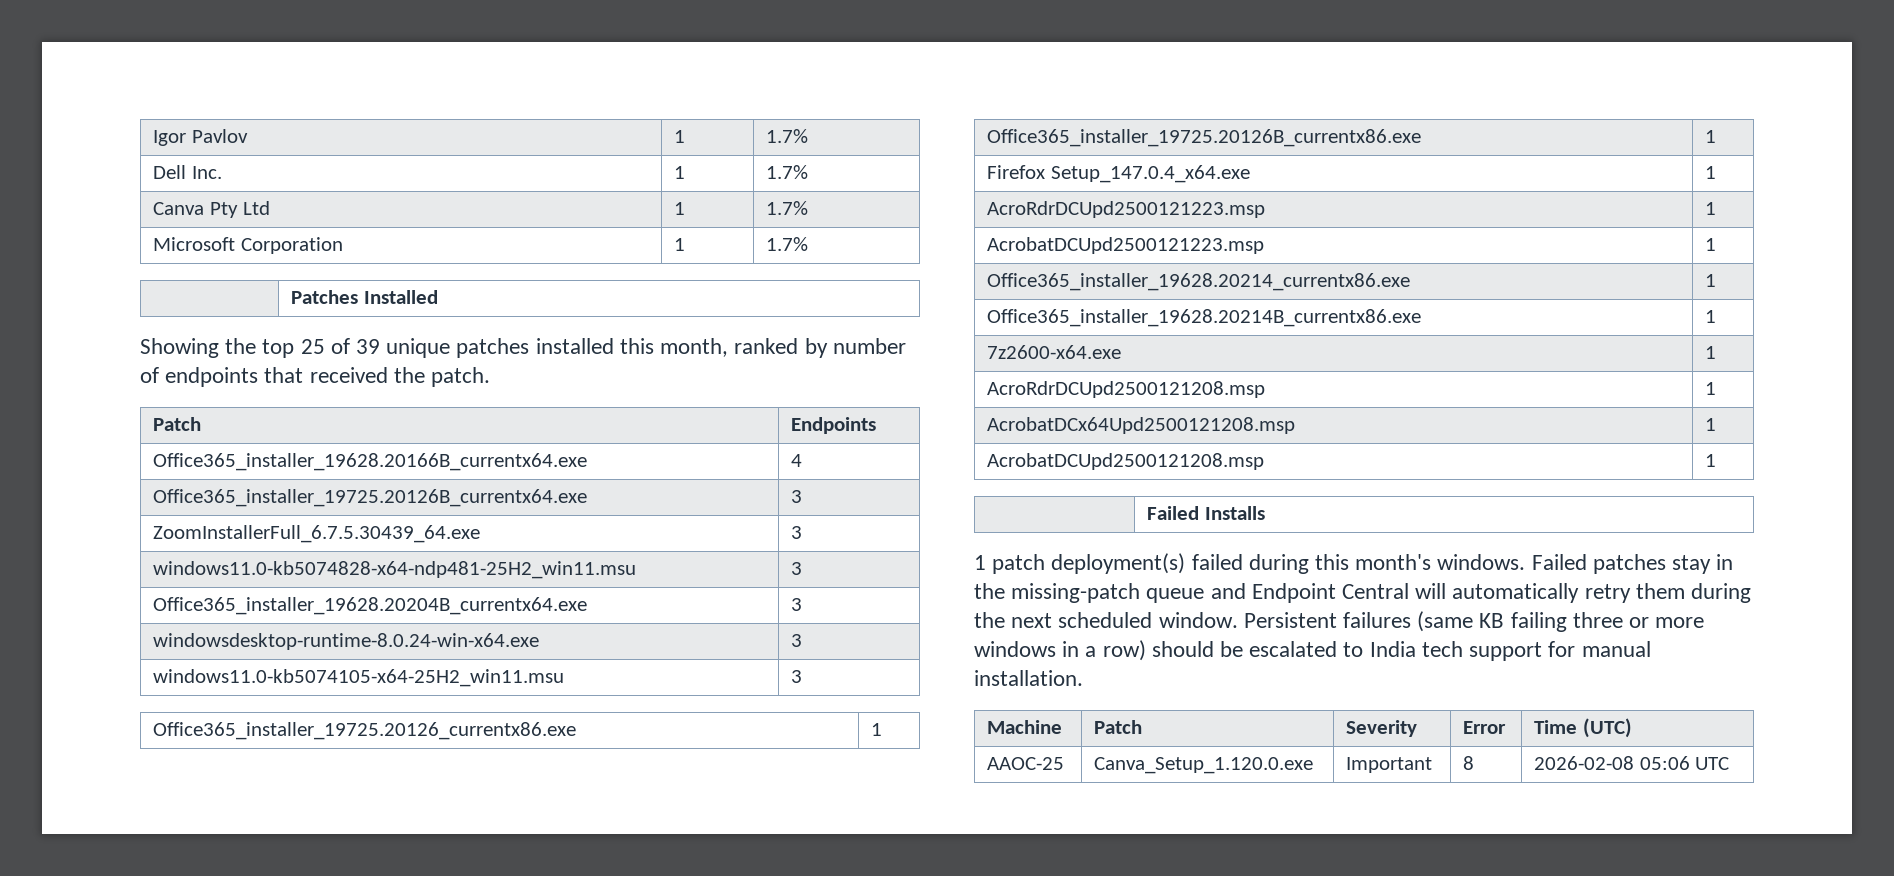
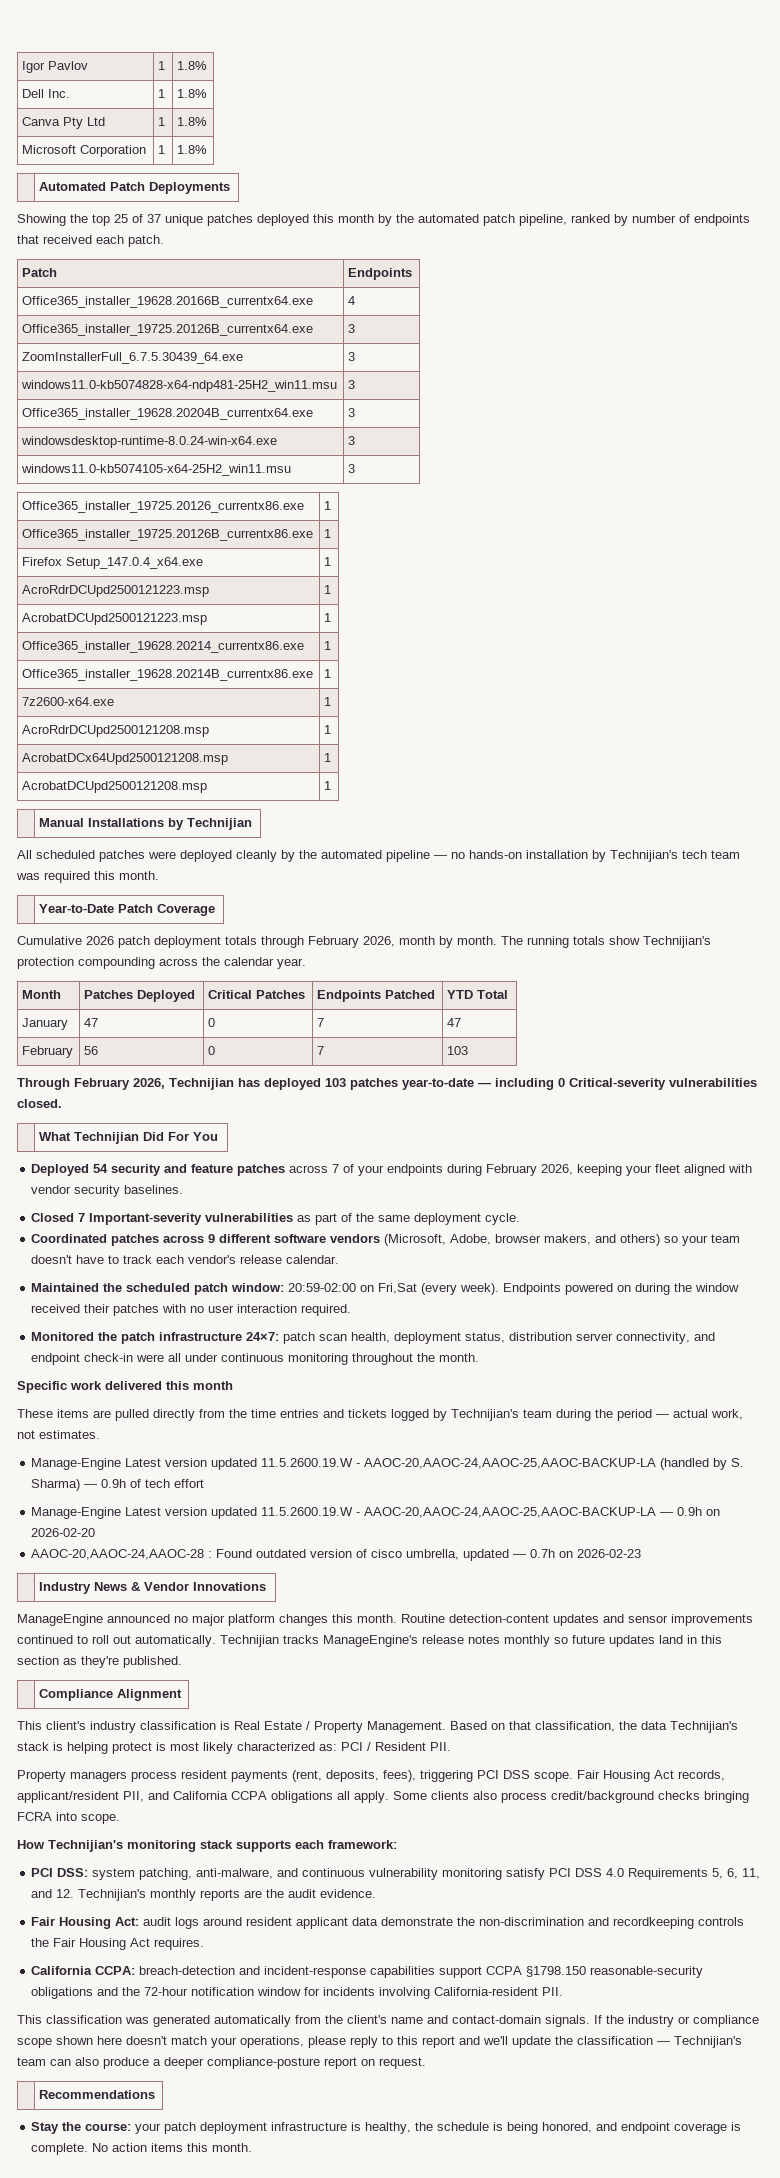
[766,129,809,143] 1.7% -> [177,61,208,70] 1.8%
[766,165,809,179] 1.7% -> [177,89,208,98] 1.8%
[766,201,809,215] 1.7% -> [177,117,208,126] 1.8%
[766,237,809,251] [291,290,438,304] 1.7% // | Patches Installed -> [177,145,208,154] [39,182,231,194] 1.8% // | Automated Patch Deployments
[356,339,381,354] 39 -> [147,214,161,223] 37
[535,338,729,357] installed this month, -> [257,214,567,226] deployed this month by the automated patch pipeline,
[393,367,425,383] the -> [96,235,124,244] each
[1147,506,1265,520] [974,553,1734,574] [974,583,1752,603] [974,611,1705,632] [974,640,1651,661] [974,670,1083,686] [987,720,1063,734] [1094,720,1143,734] [1346,720,1418,737] [1463,721,1507,734] [1534,718,1632,738] [987,757,1065,770] [1094,757,1314,774] [1346,757,1433,773] [1463,756,1475,770] [1534,756,1730,770] Failed Installs // 1 patch deployment(s) failed during this month's windows. Failed patches stay in the missing-patch queue and Endpoint Central will automatically retry them during the next scheduled window. Persistent failures (same KB failing three or more windows in a row) should be escalated to India tech support for manual installation. // Machine | Patch | Severity | Error | Time (UTC) // AAOC-25 | Canva_Setup_1.120.0.exe | Important | 8 | 2026-02-08 05:06 UTC -> [39,818,253,830] [17,850,740,862] [16,871,159,883] [39,904,216,916] [17,936,711,948] [17,957,306,969] [22,990,62,999] [84,990,196,1002] [208,990,306,999] [317,990,436,1002] [447,990,509,999] [22,1018,69,1030] [84,1018,99,1027] [208,1018,216,1027] [317,1018,325,1027] [447,1018,462,1027] [22,1046,74,1058] [84,1046,99,1055] [208,1046,216,1055] [317,1046,325,1055] [447,1046,469,1055] [17,1078,757,1090] [17,1099,62,1108] [39,1132,219,1144] [31,1164,753,1176] [31,1185,184,1197] [31,1213,521,1225] [31,1234,741,1246] [31,1255,340,1264] [31,1283,740,1295] [31,1304,352,1316] [31,1332,716,1344] [31,1353,480,1365] [17,1381,233,1393] [17,1409,743,1421] [17,1430,100,1439] [31,1458,745,1470] [31,1479,205,1491] [31,1507,721,1519] [31,1528,96,1537] [31,1549,642,1561] [39,1582,267,1594] [17,1614,753,1626] [17,1635,722,1647] [17,1656,182,1668] [39,1689,183,1701] [17,1721,738,1733] [17,1742,451,1754] [17,1770,725,1782] [17,1791,749,1803] [17,1812,120,1824] [17,1840,397,1852] [31,1868,761,1880] [31,1889,377,1901] [31,1917,745,1929] [31,1938,205,1950] [31,1966,704,1978] [31,1987,564,1999] [17,2015,759,2027] [17,2036,742,2048] [17,2057,426,2069] [39,2090,156,2099] [31,2122,742,2134] [31,2143,253,2155] Manual Installations by Technijian // All scheduled patches were deployed cleanly by the automated pipeline — no hands-on installation by Technijian's tech team was required this month. // | Year-to-Date Patch Coverage // Cumulative 2026 patch deployment totals through February 2026, month by month. The running totals show Technijian's protection compounding across the calendar year. // Month | Patches Deployed | Critical Patches | Endpoints Patched | YTD Total // January | 47 | 0 | 7 | 47 // February | 56 | 0 | 7 | 103 // Through February 2026, Technijian has deployed 103 patches year-to-date — including 0 Critical-severity vulnerabilities closed. // | What Technijian Did For You // Deployed 54 security and feature patches across 7 of your endpoints during February 2026, keeping your fleet aligned with vendor security baselines. // Closed 7 Important-severity vulnerabilities as part of the same deployment cycle. // Coordinated patches across 9 different software vendors (Microsoft, Adobe, browser makers, and others) so your team doesn't have to track each vendor's release calendar. // Maintained the scheduled patch window: 20:59-02:00 on Fri,Sat (every week). Endpoints powered on during the window received their patches with no user interaction required. // Monitored the patch infrastructure 24×7: patch scan health, deployment status, distribution server connectivity, and endpoint check-in were all under continuous monitoring throughout the month. // Specific work delivered this month // These items are pulled directly from the time entries and tickets logged by Technijian's team during the period — actual work, not estimates. // Manage-Engine Latest version updated 11.5.2600.19.W - AAOC-20,AAOC-24,AAOC-25,AAOC-BACKUP-LA (handled by S. Sharma) — 0.9h of tech effort // Manage-Engine Latest version updated 11.5.2600.19.W - AAOC-20,AAOC-24,AAOC-25,AAOC-BACKUP-LA — 0.9h on 2026-02-20 // AAOC-20,AAOC-24,AAOC-28 : Found outdated version of cisco umbrella, updated — 0.7h on 2026-02-23 // | Industry News & Vendor Innovations // ManageEngine announced no major platform changes this month. Routine detection-content updates and sensor improvements continued to roll out automatically. Technijian tracks ManageEngine's release notes monthly so future updates land in this section as they're published. // | Compliance Alignment // This client's industry classification is Real Estate / Property Management. Based on that classification, the data Technijian's stack is helping protect is most likely characterized as: PCI / Resident PII. // Property managers process resident payments (rent, deposits, fees), triggering PCI DSS scope. Fair Housing Act records, applicant/resident PII, and California CCPA obligations all apply. Some clients also process credit/background checks bringing FCRA into scope. // How Technijian's monitoring stack supports each framework: // PCI DSS: system patching, anti-malware, and continuous vulnerability monitoring satisfy PCI DSS 4.0 Requirements 5, 6, 11, and 12. Technijian's monthly reports are the audit evidence. // Fair Housing Act: audit logs around resident applicant data demonstrate the non-discrimination and recordkeeping controls the Fair Housing Act requires. // California CCPA: breach-detection and incident-response capabilities support CCPA §1798.150 reasonable-security obligations and the 72-hour notification window for incidents involving California-resident PII. // This classification was generated automatically from the client's name and contact-domain signals. If the industry or compliance scope shown here doesn't match your operations, please reply to this report and we'll update the classification — Technijian's team can also produce a deeper compliance-posture report on request. // | Recommendations // Stay the course: your patch deployment infrastructure is healthy, the schedule is being honored, and endpoint coverage is complete. No action items this month.

